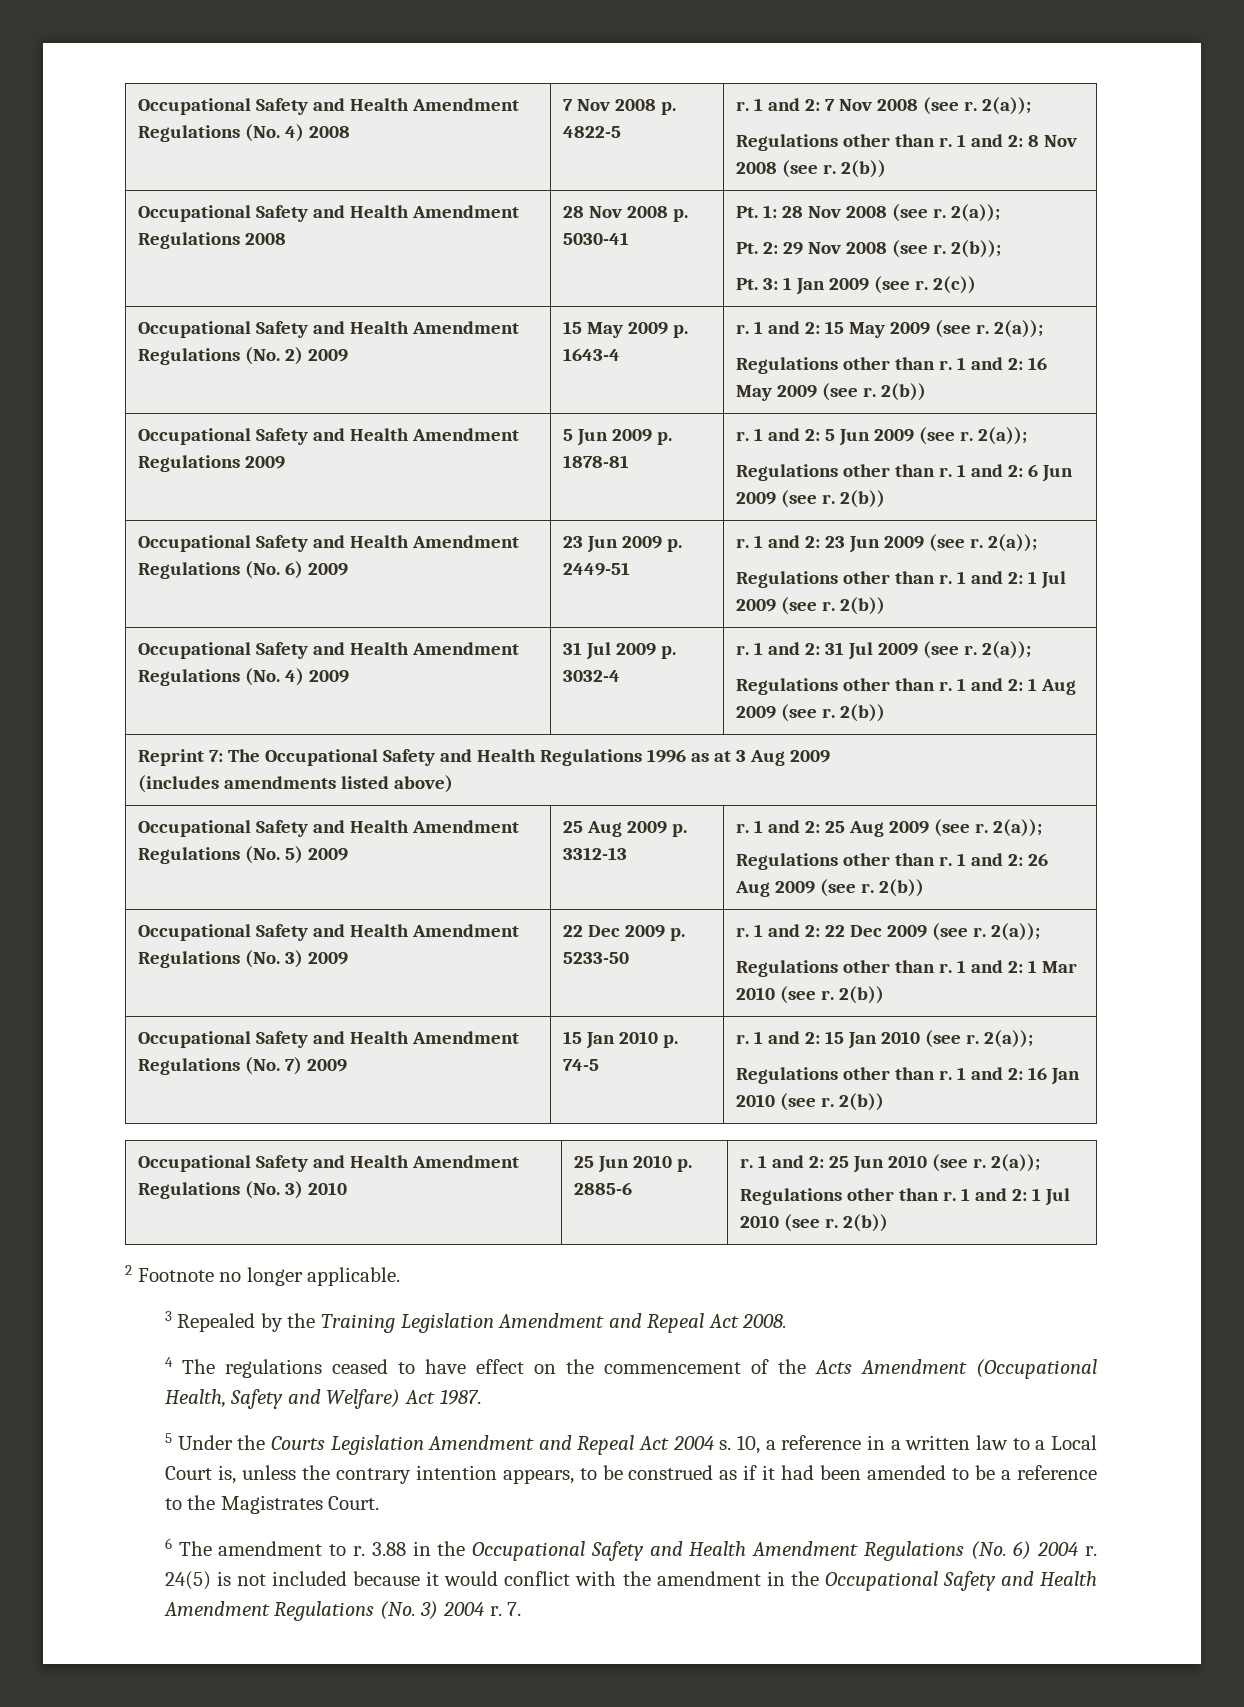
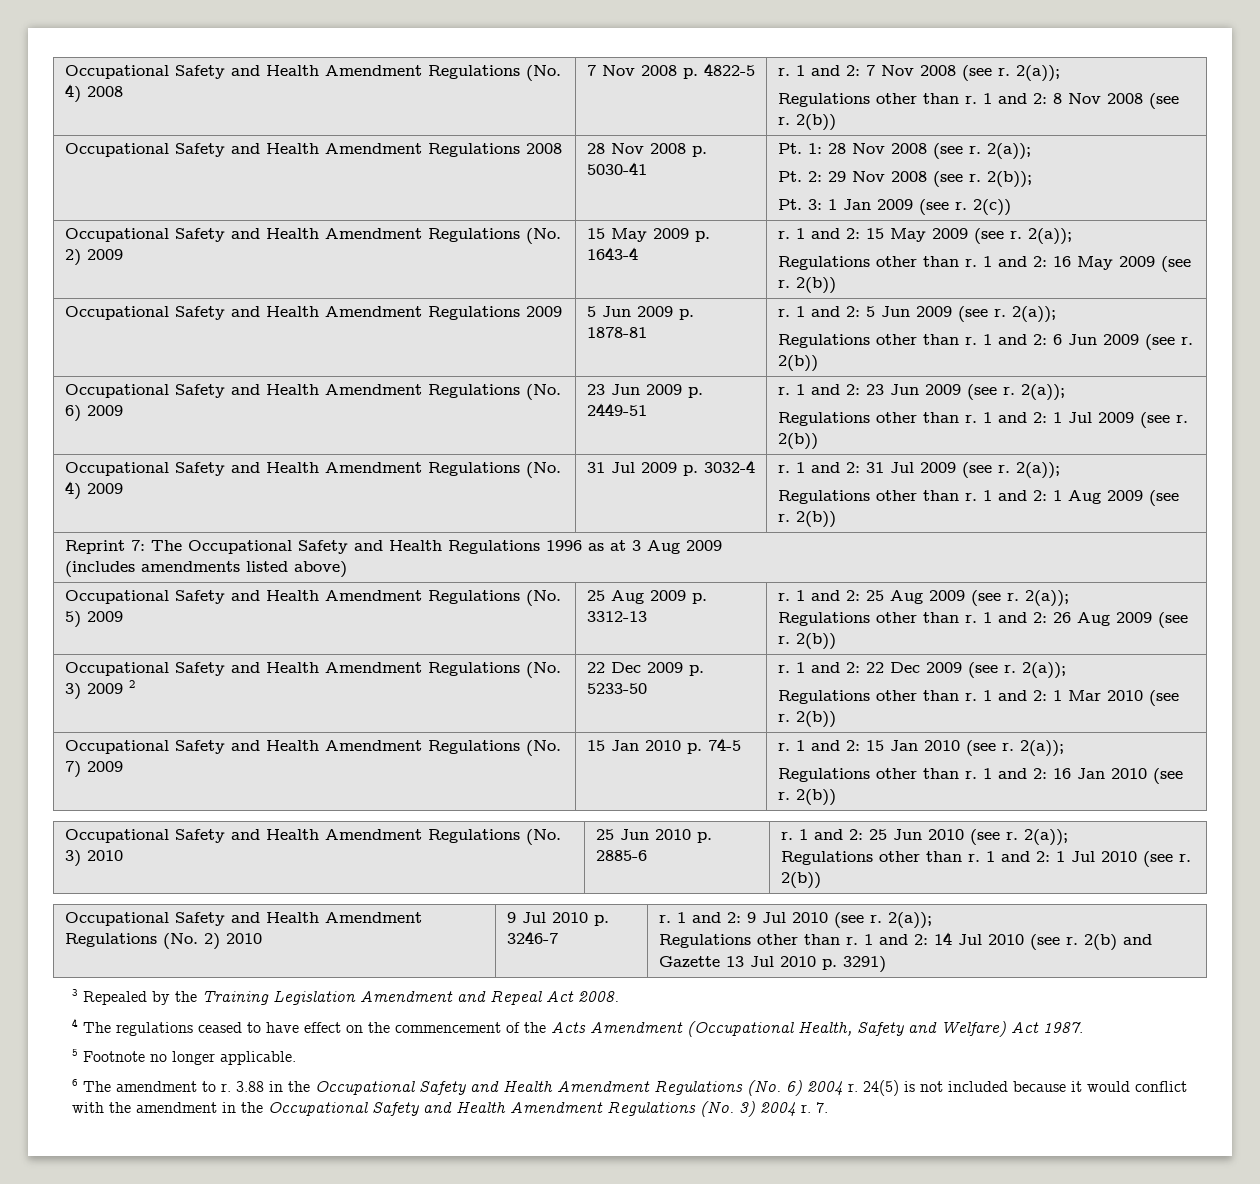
(348, 958) none -> [128,680,135,688] 2
[125,1265,401,1286] // 2 Footnote no longer applicable. -> [64,912,422,926] [64,933,262,950] [506,912,609,926] [506,931,558,944] [658,912,932,929] [658,932,1152,951] [658,956,886,973] // Occupational Safety and Health Amendment Regulations (No. 2) 2010 | 9 Jul 2010 p. 3246-7 | r. 1 and 2: 9 Jul 2010 (see r. 2(a)); // Regulations other than r. 1 and 2: 14 Jul 2010 (see r. 2(b) and Gazette 13 Jul 2010 p. 3291)
[177,1435,1097,1455] [164,1465,1098,1484] [164,1495,380,1514] Under the Courts Legislation Amendment and Repeal Act 2004 s. 10, a reference in a written law to a Local Court is, unless the contrary intention appears, to be construed as if it had been amended to be a reference to the Magistrates Court. -> [83,1051,297,1065] Footnote no longer applicable.

